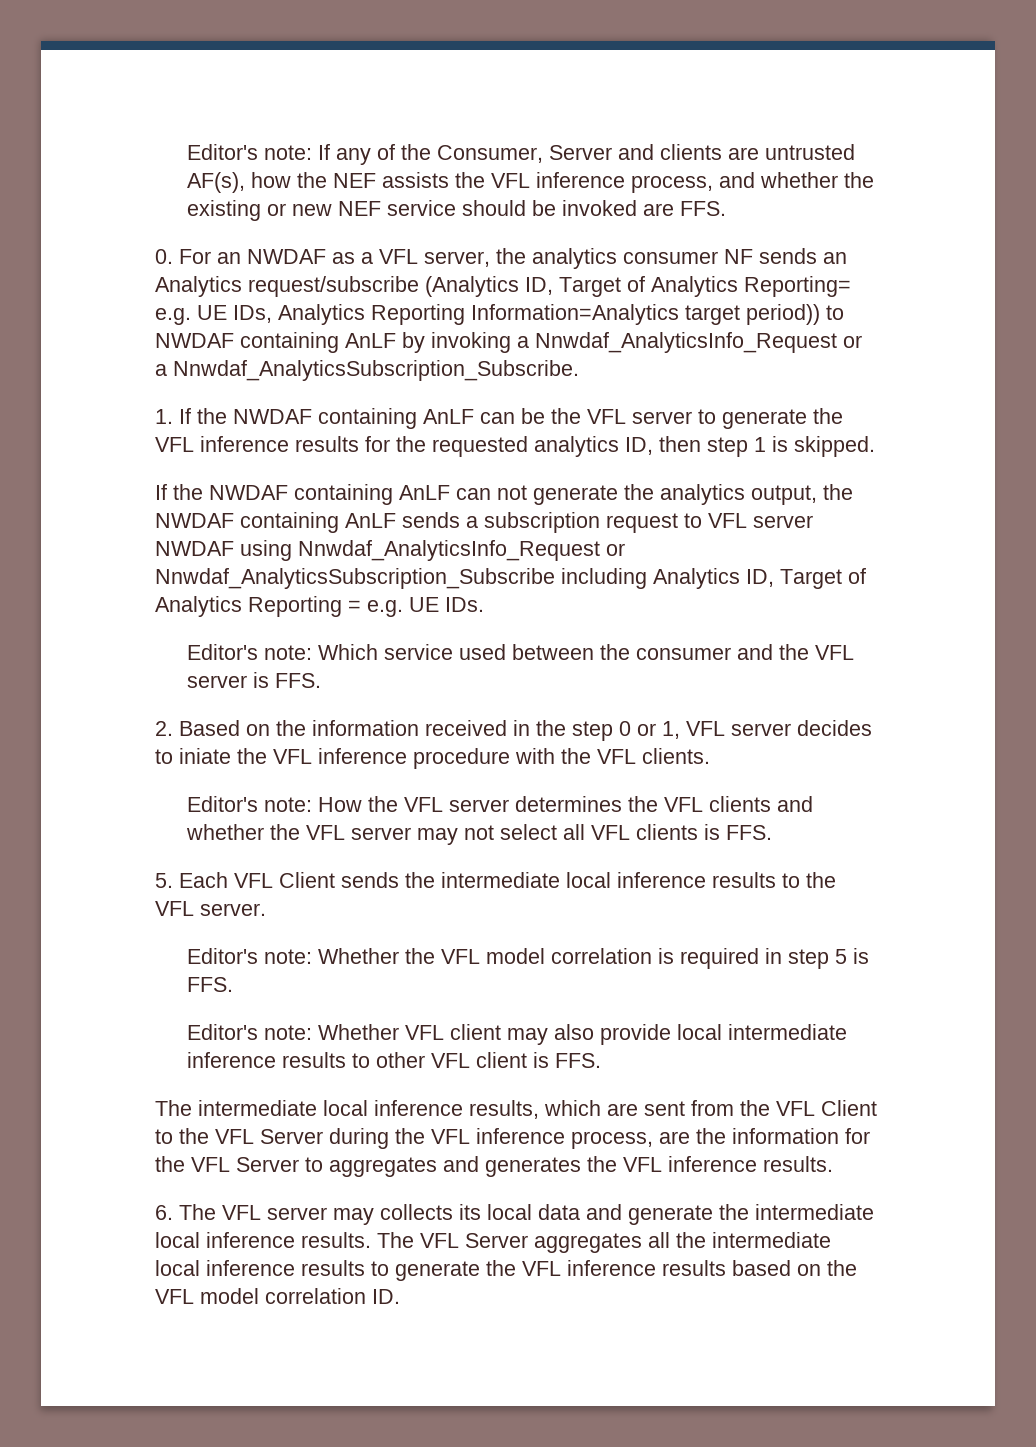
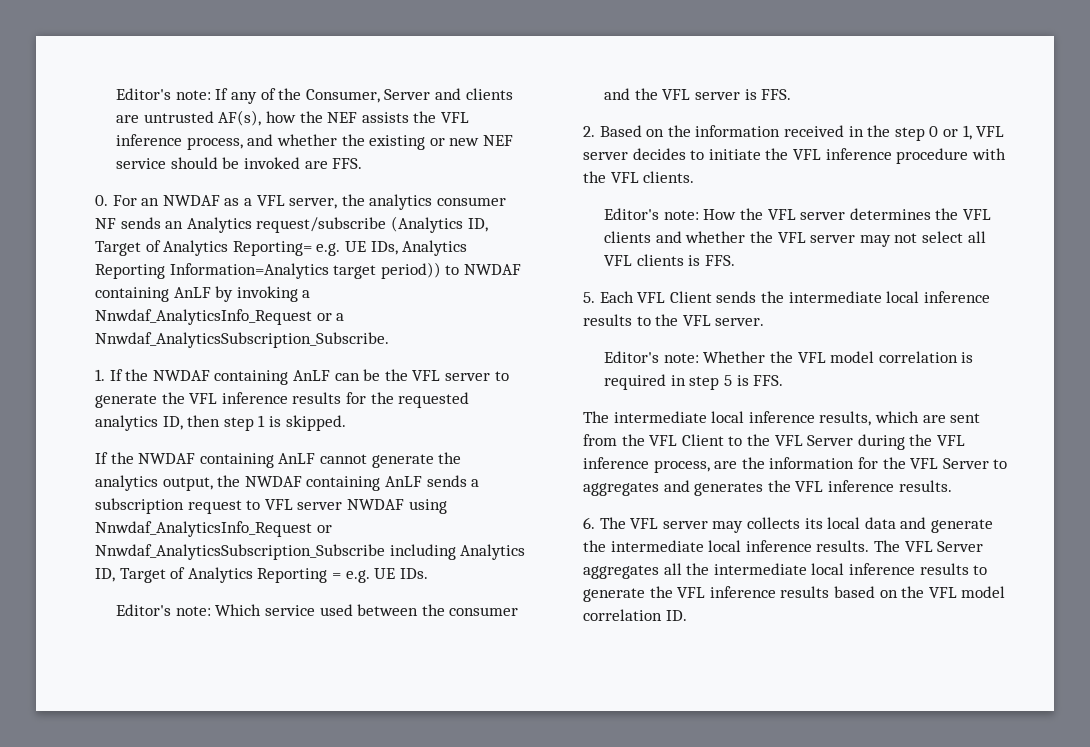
[456,485,528,500] can not -> [320,454,368,464] cannot
[179,748,232,764] iniate -> [708,149,761,160] initiate
[186,1024,847,1045] [186,1052,601,1068] // Editor's note: Whether VFL client may also provide local intermediate inference results to other VFL client is FFS. -> (784, 380) none

